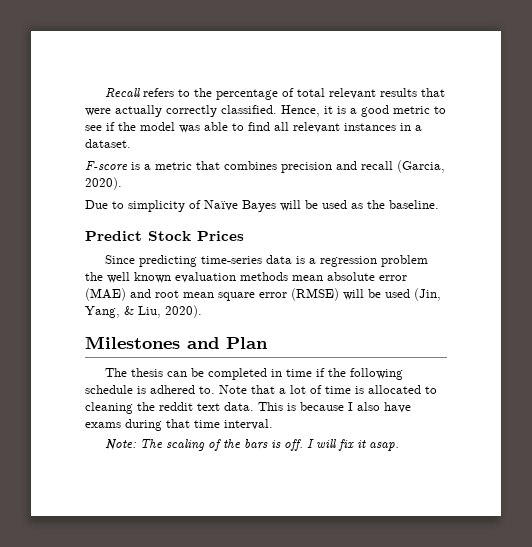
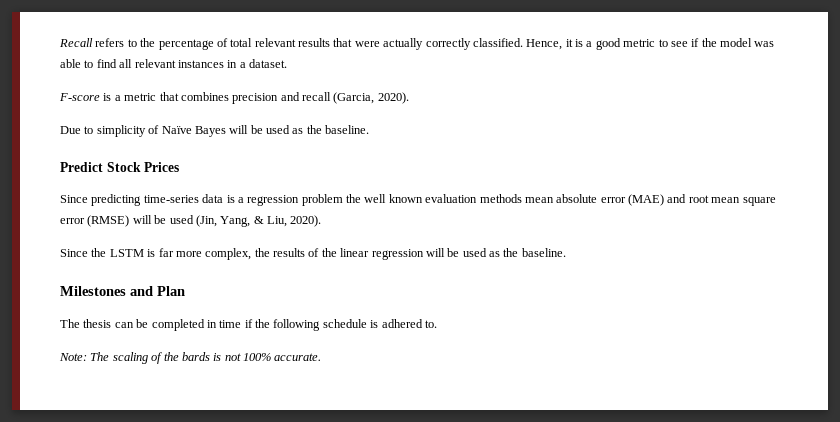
(202, 311) none -> [60,248,566,260] // Since the LSTM is far more complex, the results of the linear regression will be used as the baseline.
[219,385,437,394] [85,402,411,414] [85,419,273,431] Note that a lot of time is allocated to cleaning the reddit text data. This is because I also have exams during that time interval. -> (437, 324) none
[244,439,400,451] bars is off. I will fix it asap. -> [181,352,322,361] bards is not 100% accurate.

